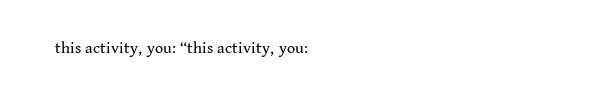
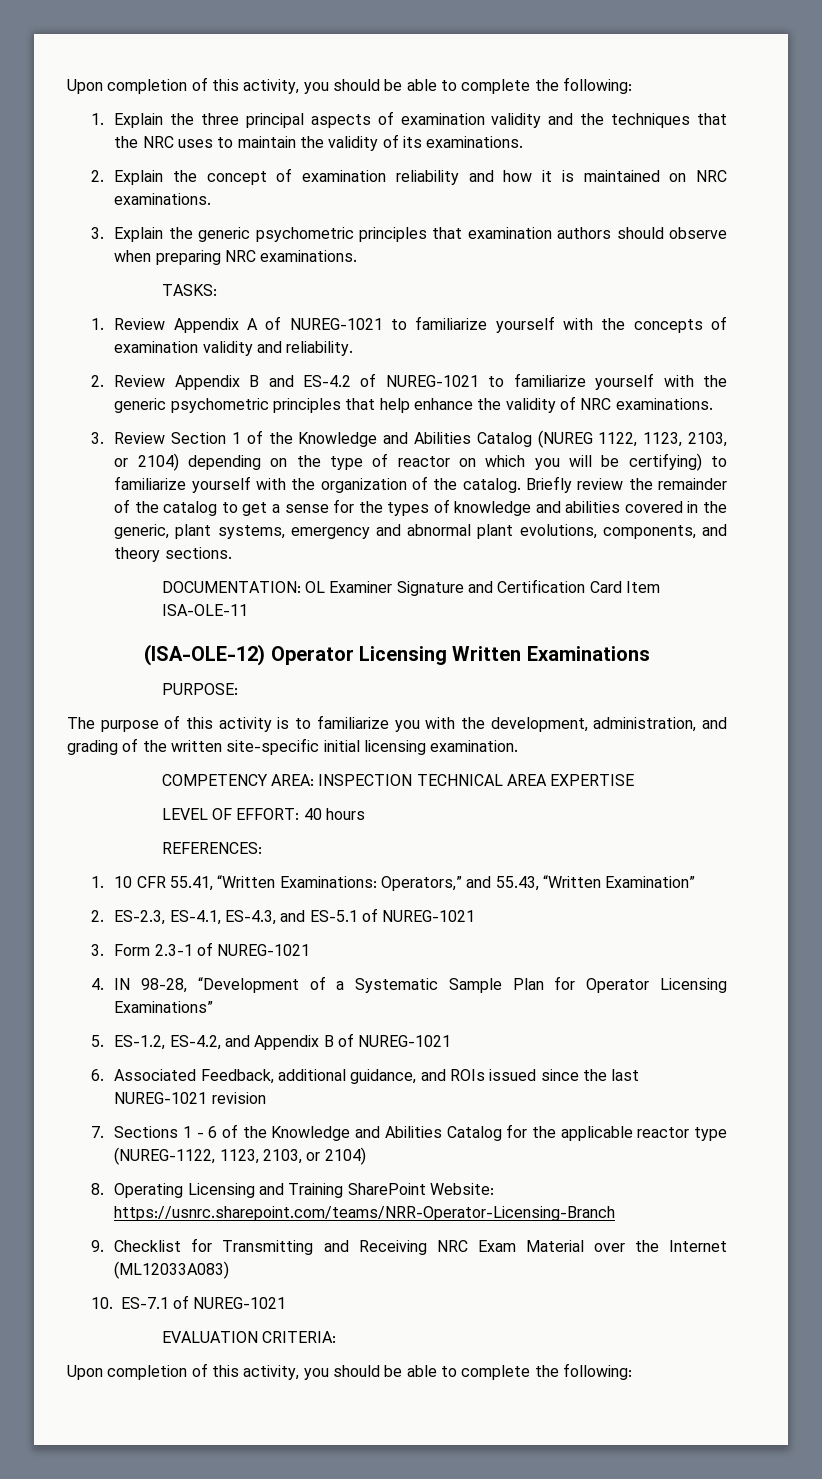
[55,41,308,57] this activity, you: “this activity, you: -> [67,77,632,94] [90,111,727,128] [114,134,524,151] [90,168,728,185] [114,193,212,205] [90,227,727,242] [114,250,358,265] [161,284,217,296] [90,316,728,333] [114,341,354,356] [90,373,728,390] [114,396,713,413] [90,430,727,448] [114,453,727,471] [114,476,728,493] [114,499,728,516] [114,524,727,539] [114,547,232,562] [161,579,660,596] [161,604,248,616] [144,644,650,666] [161,683,238,695] [67,715,728,732] [67,738,519,755] [161,774,635,786] [161,808,365,820] [161,842,262,854] [90,875,696,891] [90,908,476,925] [90,942,311,956] [90,976,727,993] [114,1001,214,1013] [90,1033,452,1050] [90,1069,640,1084] [114,1092,266,1104] [90,1124,727,1141] [114,1147,366,1165] [90,1183,494,1198] [114,1206,616,1221] [90,1238,727,1255] [114,1261,230,1279] [90,1295,287,1309] [161,1331,336,1343] [67,1363,632,1380] Upon completion of this activity, you should be able to complete the following: // 1. Explain the three principal aspects of examination validity and the techniques that the NRC uses to maintain the validity of its examinations. // 2. Explain the concept of examination reliability and how it is maintained on NRC examinations. // 3. Explain the generic psychometric principles that examination authors should observe when preparing NRC examinations. // TASKS: // 1. Review Appendix A of NUREG-1021 to familiarize yourself with the concepts of examination validity and reliability. // 2. Review Appendix B and ES-4.2 of NUREG-1021 to familiarize yourself with the generic psychometric principles that help enhance the validity of NRC examinations. // 3. Review Section 1 of the Knowledge and Abilities Catalog (NUREG 1122, 1123, 2103, or 2104) depending on the type of reactor on which you will be certifying) to familiarize yourself with the organization of the catalog. Briefly review the remainder of the catalog to get a sense for the types of knowledge and abilities covered in the generic, plant systems, emergency and abnormal plant evolutions, components, and theory sections. // DOCUMENTATION: OL Examiner Signature and Certification Card Item ISA-OLE-11 // (ISA-OLE-12) Operator Licensing Written Examinations // PURPOSE: // The purpose of this activity is to familiarize you with the development, administration, and grading of the written site-specific initial licensing examination. // COMPETENCY AREA: INSPECTION TECHNICAL AREA EXPERTISE // LEVEL OF EFFORT: 40 hours // REFERENCES: // 1. 10 CFR 55.41, “Written Examinations: Operators,” and 55.43, “Written Examination” // 2. ES-2.3, ES-4.1, ES-4.3, and ES-5.1 of NUREG-1021 // 3. Form 2.3-1 of NUREG-1021 // 4. IN 98-28, “Development of a Systematic Sample Plan for Operator Licensing Examinations” // 5. ES-1.2, ES-4.2, and Appendix B of NUREG-1021 // 6. Associated Feedback, additional guidance, and ROIs issued since the last NUREG-1021 revision // 7. Sections 1 - 6 of the Knowledge and Abilities Catalog for the applicable reactor type (NUREG-1122, 1123, 2103, or 2104) // 8. Operating Licensing and Training SharePoint Website: https://usnrc.sharepoint.com/teams/NRR-Operator-Licensing-Branch // 9. Checklist for Transmitting and Receiving NRC Exam Material over the Internet (ML12033A083) // 10. ES-7.1 of NUREG-1021 // EVALUATION CRITERIA: // Upon completion of this activity, you should be able to complete the following:

